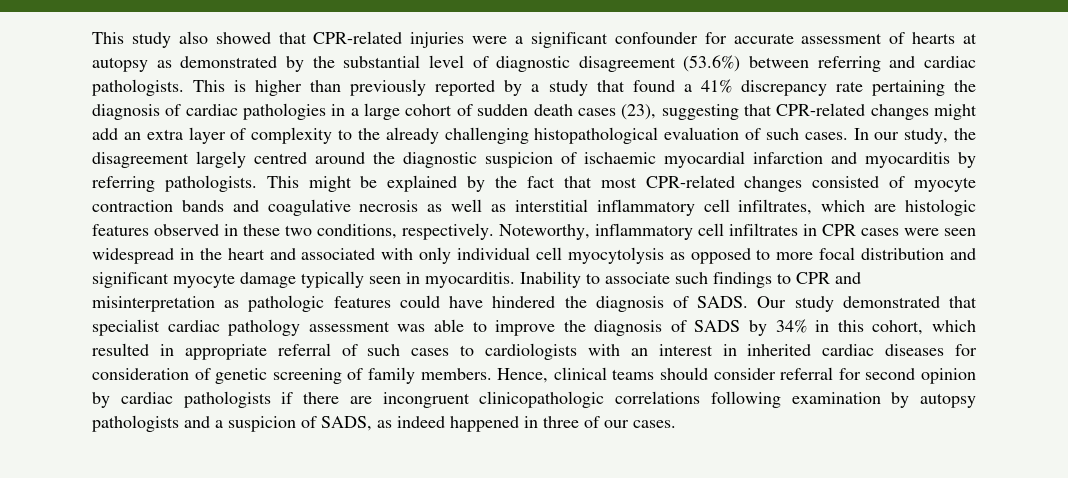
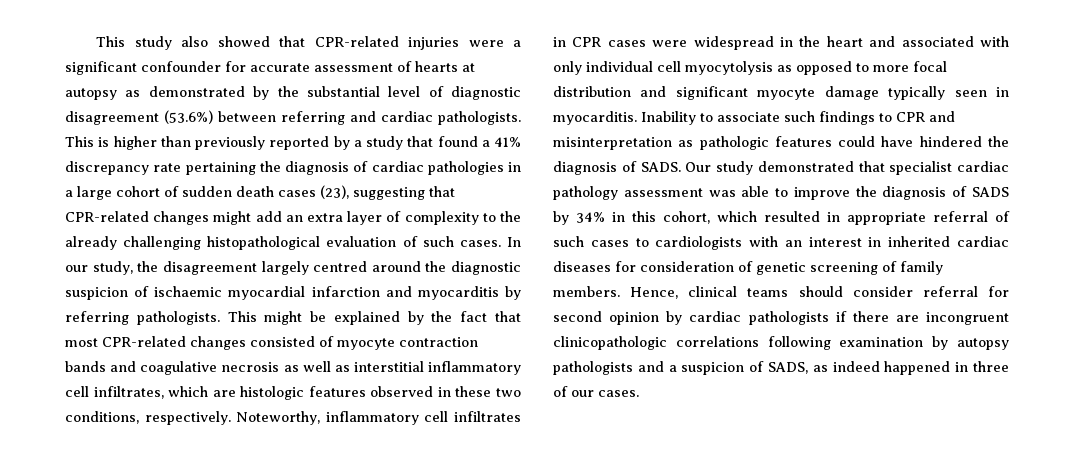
[944,228,976,236] seen -> (688, 43) none

